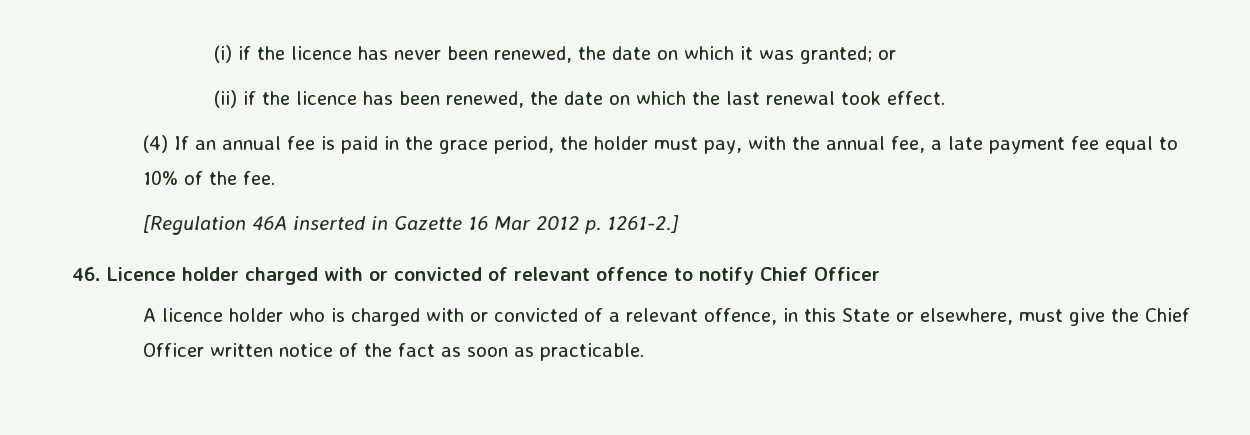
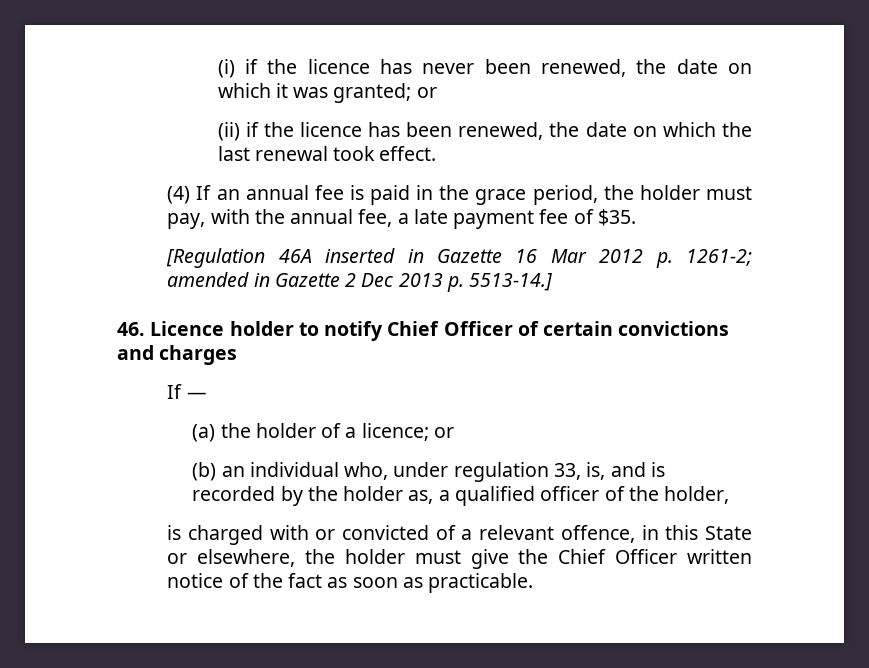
[1105,136,1179,154] [143,170,276,185] equal to 10% of the fee. -> [573,209,636,226] of $35.
[607,215,680,233] [72,267,880,285] [143,308,326,322] 1261-2.] // 46. Licence holder charged with or convicted of relevant offence to notify Chief Officer // A licence holder who -> [686,249,753,266] [167,272,553,292] [117,321,730,341] [117,345,238,365] [167,384,207,399] [192,423,455,442] [192,462,665,482] [192,486,730,506] 1261-2; amended in Gazette 2 Dec 2013 p. 5513-14.] // 46. Licence holder to notify Chief Officer of certain convictions and charges // If — // (a) the holder of a licence; or // (b) an individual who, under regulation 33, is, and is recorded by the holder as, a qualified officer of the holder, //
(1014, 316) none -> [304,549,405,564] the holder

